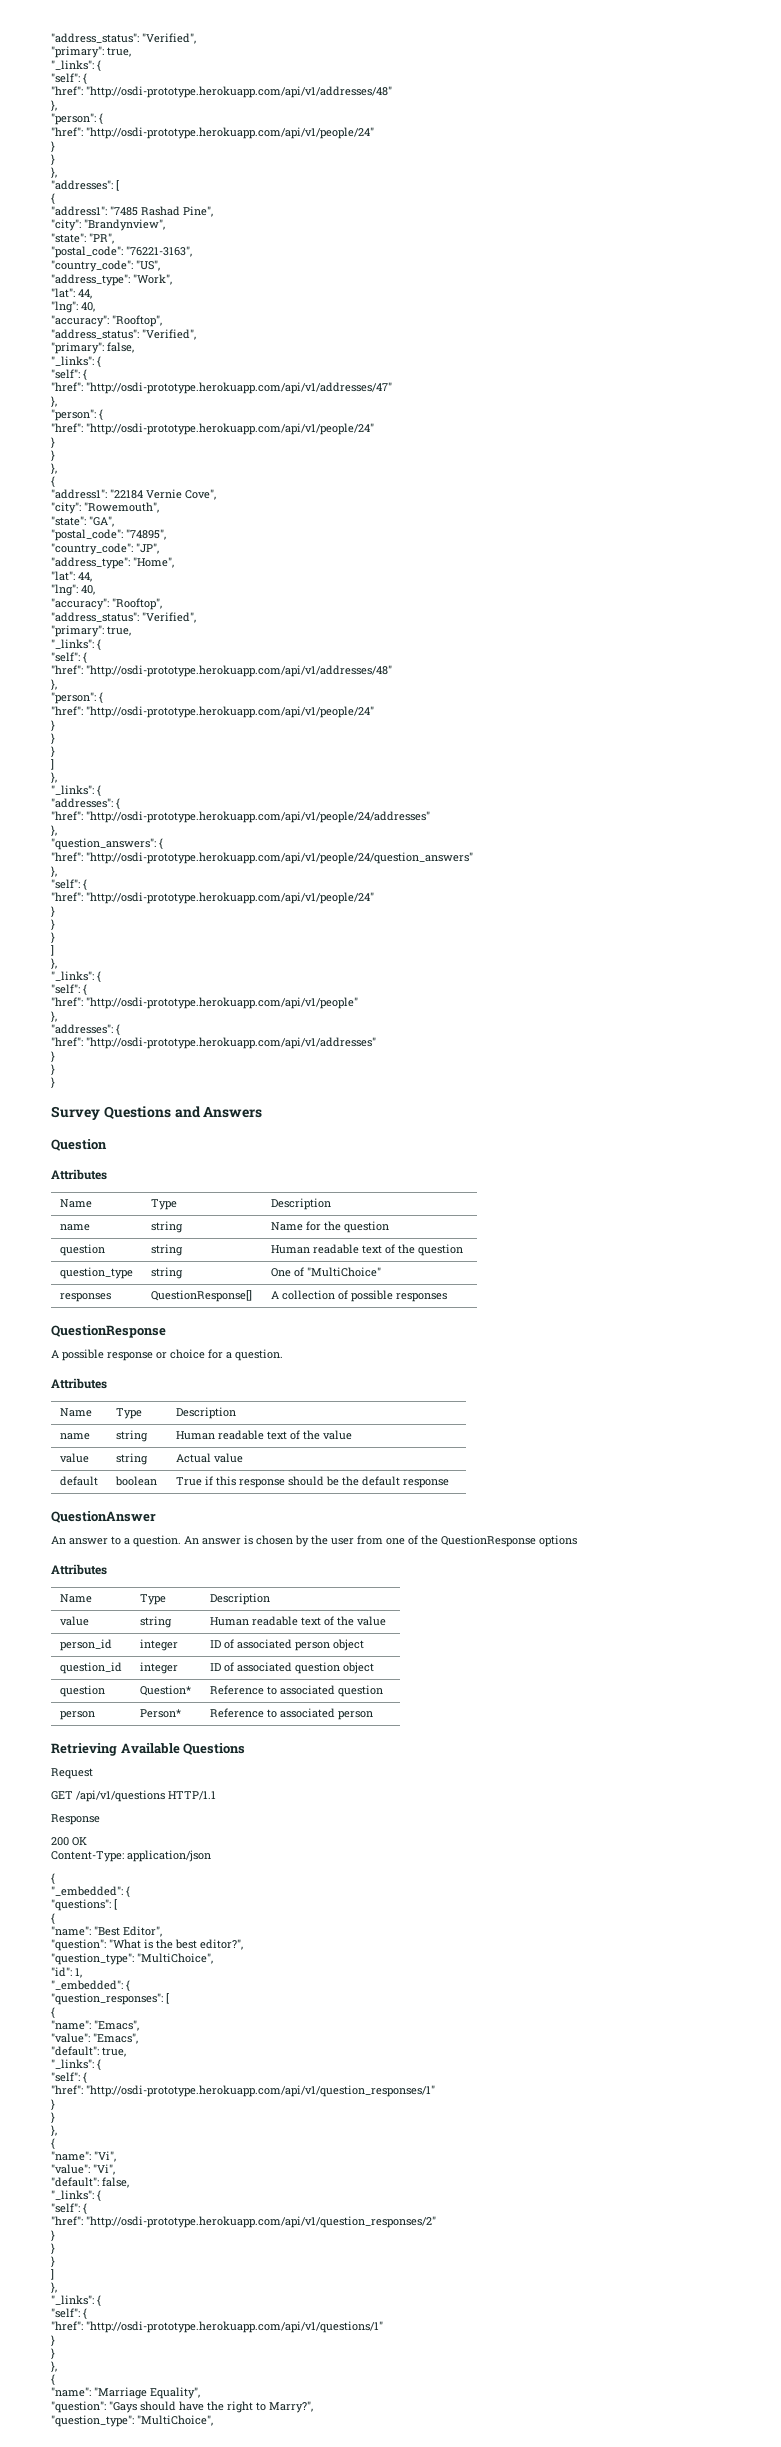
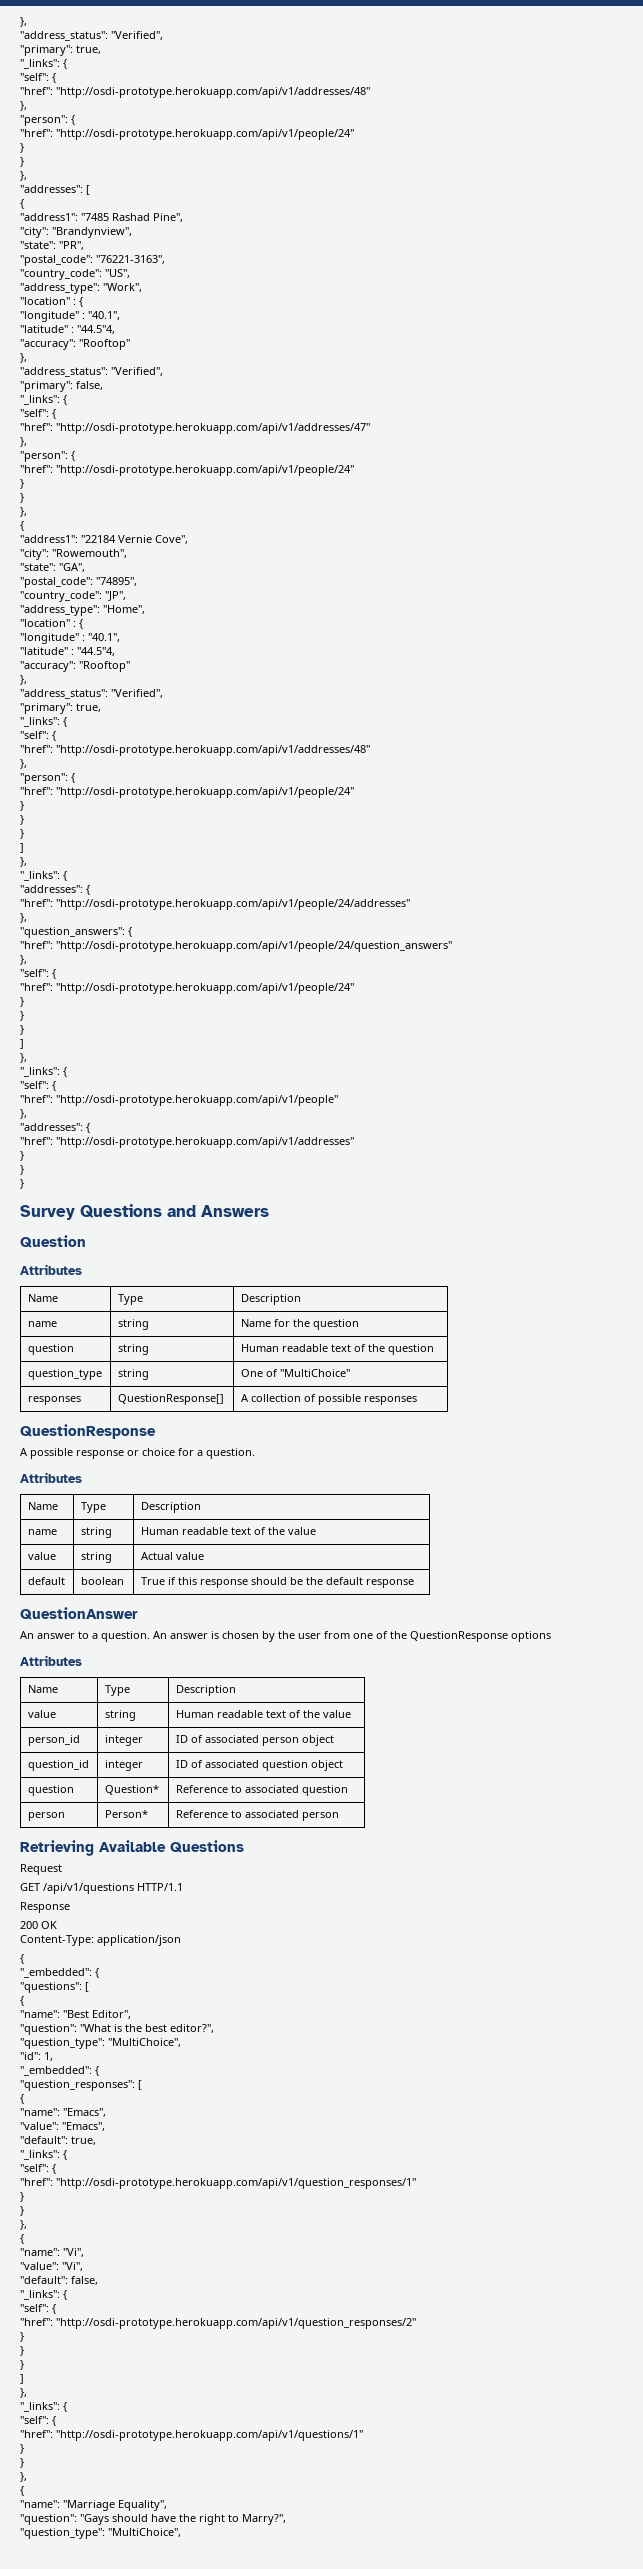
(51, 38) none -> [20,17,27,27] }, //
[51,288,92,299] [51,301,95,313] [51,315,162,327] "lat": 44, // "lng": 40, // "accuracy": "Rooftop", -> [20,297,83,307] [20,311,120,322] [20,325,115,334] [20,339,130,350] [20,353,27,363] "location" : { // "longitude" : "40.1", // "latitude" : "44.5"4, // "accuracy": "Rooftop" // },
[51,571,92,582] [51,584,95,596] [51,598,162,610] "lat": 44, // "lng": 40, // "accuracy": "Rooftop", -> [20,619,83,629] [20,633,120,644] [20,647,115,656] [20,661,130,672] [20,675,27,685] "location" : { // "longitude" : "40.1", // "latitude" : "44.5"4, // "accuracy": "Rooftop" // },

